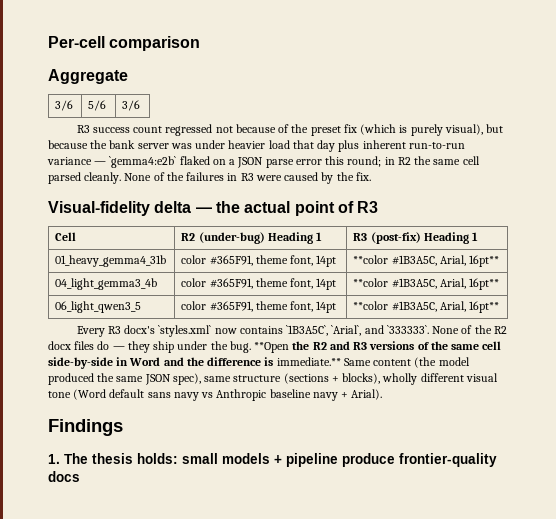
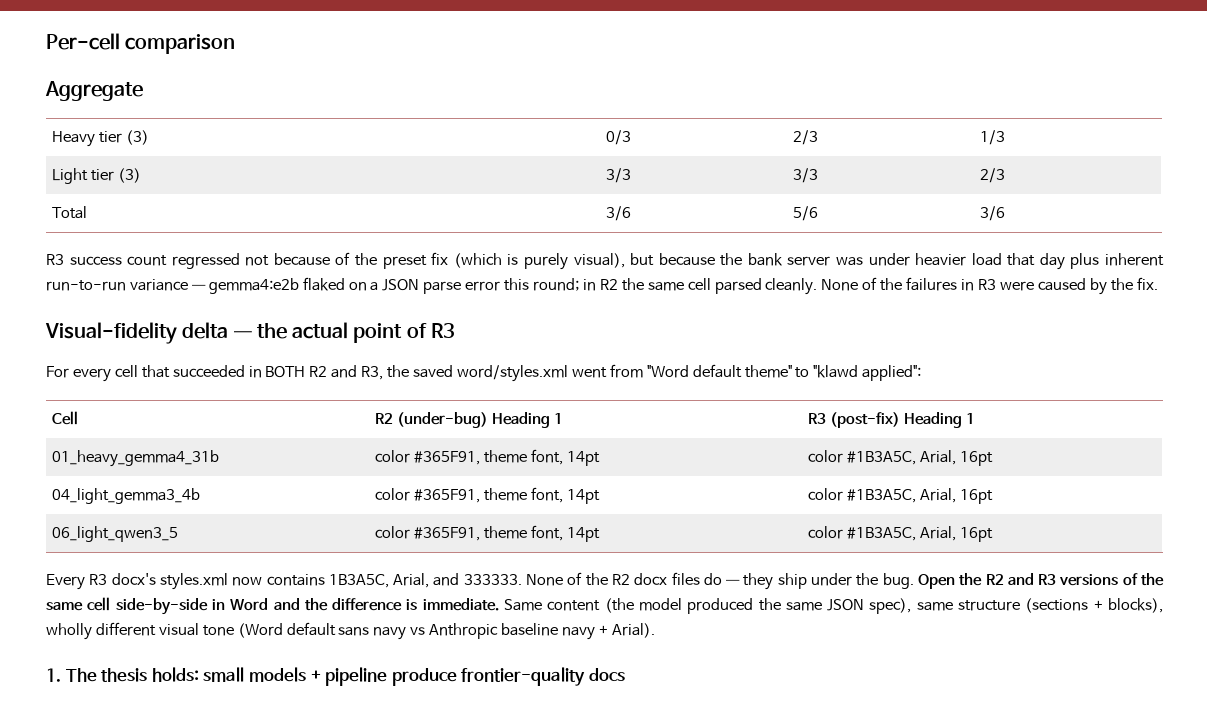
(128, 76) none -> [51,130,149,147] [605,130,631,145] [792,130,818,145] [979,130,1005,145] [51,168,141,184] [605,168,631,183] [792,168,818,183] [979,168,1005,183] [51,206,87,219] Heavy tier (3) | 0/3 | 2/3 | 1/3 // Light tier (3) | 3/3 | 3/3 | 2/3 // Total |
[109,156,177,168] `gemma4:e2b` -> [208,278,299,294] gemma4:e2b
(379, 207) none -> [46,364,922,382] // For every cell that succeeded in BOTH R2 and R3, the saved word/styles.xml went from "Word default theme" to "klawd applied":
[353,255,500,267] **color #1B3A5C, Arial, 16pt** -> [807,450,993,466] color #1B3A5C, Arial, 16pt
[353,278,500,290] **color #1B3A5C, Arial, 16pt** -> [807,488,993,504] color #1B3A5C, Arial, 16pt
[353,301,500,313] **color #1B3A5C, Arial, 16pt** -> [807,526,993,542] color #1B3A5C, Arial, 16pt
[158,325,212,337] `styles.xml` -> [159,573,228,590] styles.xml
[286,325,429,336] `1B3A5C`, `Arial`, and `333333`. -> [328,573,522,588] 1B3A5C, Arial, and 333333.
[254,342,290,353] **Open -> [917,574,955,589] Open
[276,357,341,366] immediate.** -> [422,598,499,611] immediate.
[48,419,123,436] // Findings -> (655, 630) none

